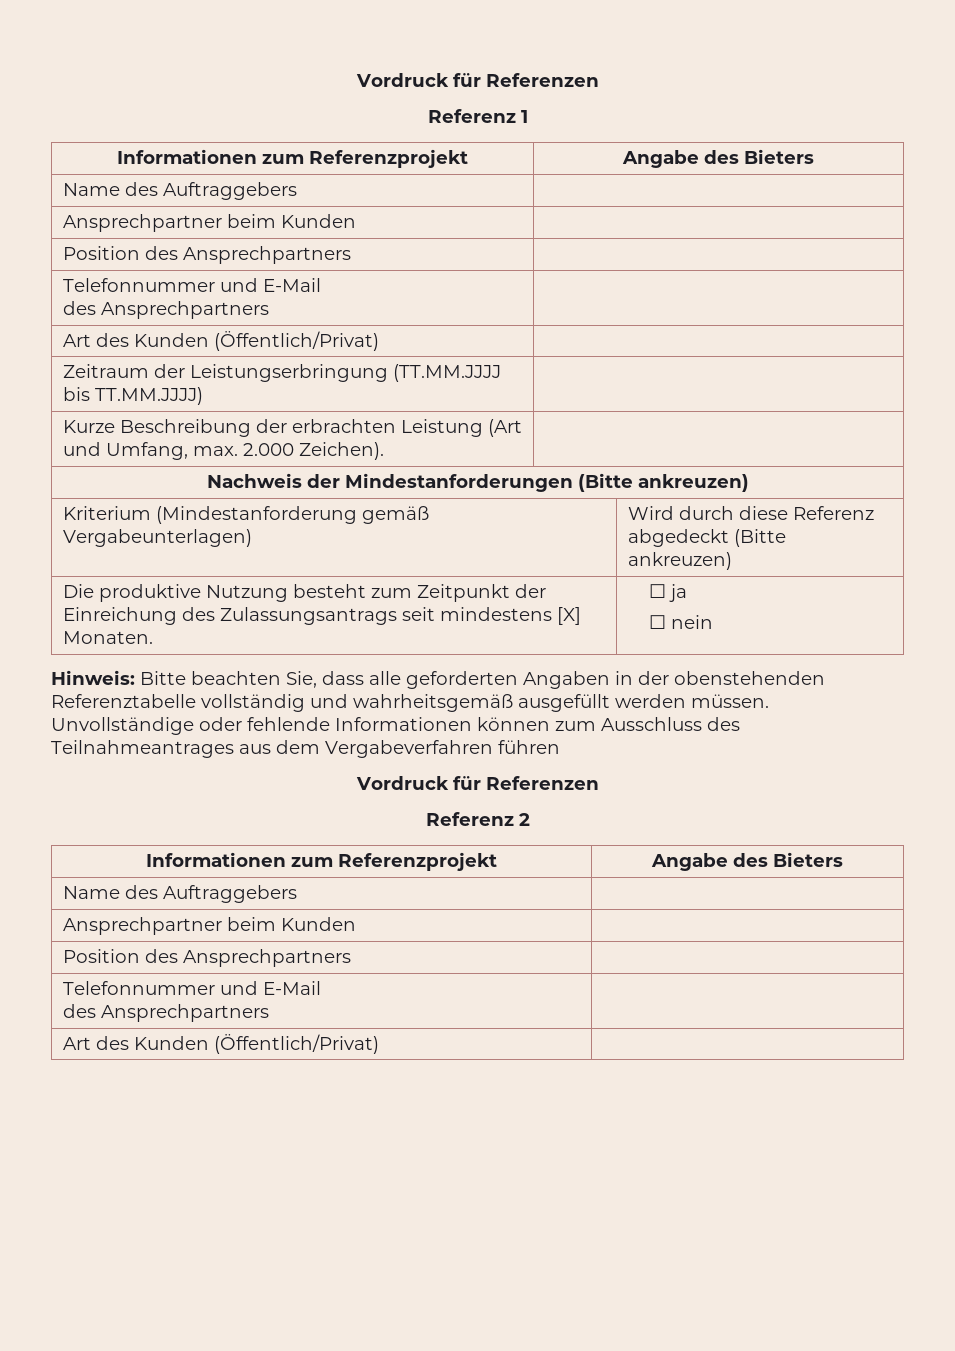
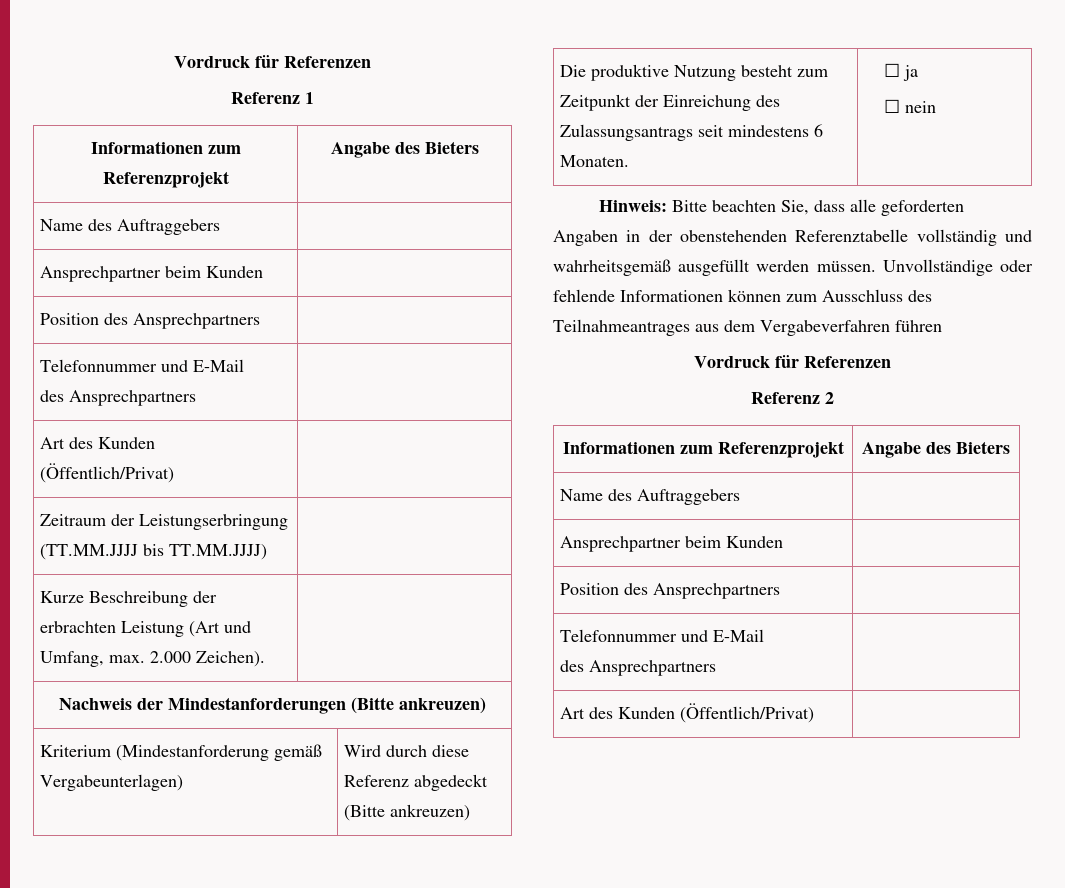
[556,607,581,625] [X] -> [814,124,824,137] 6

